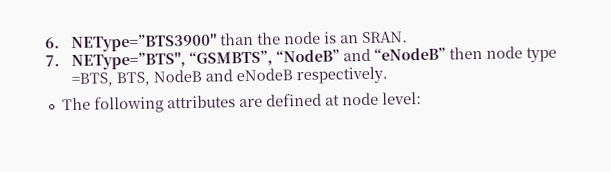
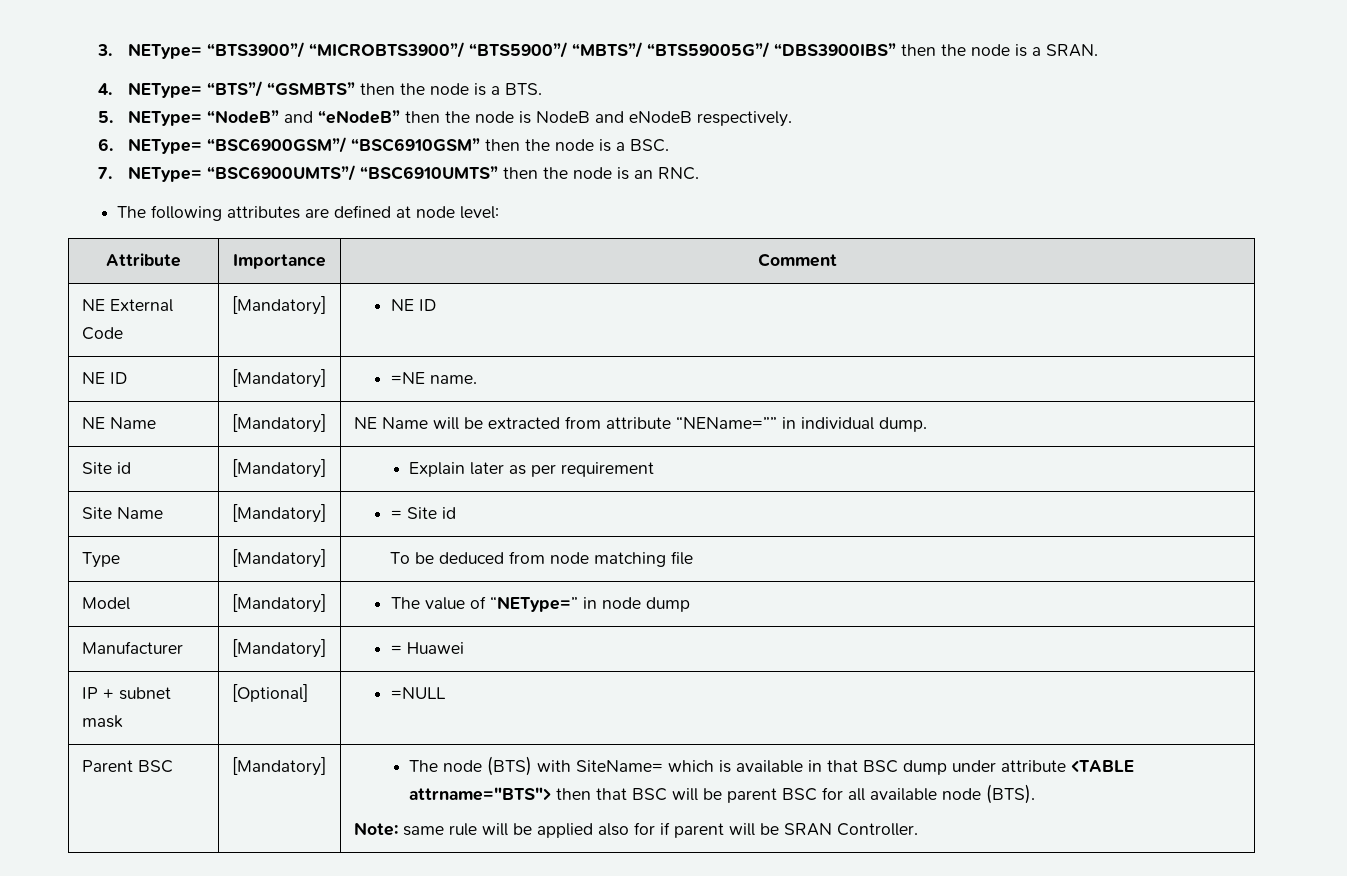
[45,31,408,53] [45,46,557,71] [70,66,388,88] 6. NEType=”BTS3900" than the node is an SRAN. // 7. NEType=”BTS", “GSMBTS”, “NodeB” and “eNodeB” then node type =BTS, BTS, NodeB and eNodeB respectively. -> [97,42,1099,59] [98,81,543,98] [98,110,793,127] [98,137,670,154] [98,165,700,182] 3. NEType= “BTS3900”/ “MICROBTS3900”/ “BTS5900”/ “MBTS”/ “BTS59005G”/ “DBS3900IBS” then the node is a SRAN. // 4. NEType= “BTS”/ “GSMBTS” then the node is a BTS. // 5. NEType= “NodeB” and “eNodeB” then the node is NodeB and eNodeB respectively. // 6. NEType= “BSC6900GSM”/ “BSC6910GSM” then the node is a BSC. // 7. NEType= “BSC6900UMTS”/ “BSC6910UMTS” then the node is an RNC.
(423, 98) none -> [106,253,181,267] [233,254,326,269] [758,253,837,267] [81,299,173,312] [81,327,123,340] [231,296,326,315] [391,299,437,311] [81,372,127,384] [231,369,326,388] [391,372,478,384] [81,417,156,429] [231,414,326,433] [353,416,927,432] [81,462,131,474] [231,459,326,478] [409,462,655,477] [81,507,163,519] [231,504,326,523] [391,507,457,519] [81,552,120,568] [231,549,326,568] [390,551,694,567] [81,597,130,610] [231,594,326,613] [391,596,691,612] [81,641,183,654] [231,639,326,658] [391,642,465,654] [81,687,171,700] [81,715,123,728] [231,684,308,702] [391,687,447,699] [81,760,173,773] [231,757,326,776] [409,756,1135,776] [409,784,1036,804] [353,822,918,838] // Attribute | Importance | Comment // NE External Code | [Mandatory] | NE ID // NE ID | [Mandatory] | =NE name. // NE Name | [Mandatory] | NE Name will be extracted from attribute “NEName=”” in individual dump. // Site id | [Mandatory] | Explain later as per requirement // Site Name | [Mandatory] | = Site id // Type | [Mandatory] | To be deduced from node matching file // Model | [Mandatory] | The value of “NEType=” in node dump // Manufacturer | [Mandatory] | = Huawei // IP + subnet mask | [Optional] | =NULL // Parent BSC | [Mandatory] | The node (BTS) with SiteName= which is available in that BSC dump under attribute <TABLE attrname="BTS"> then that BSC will be parent BSC for all available node (BTS). // Note: same rule will be applied also for if parent will be SRAN Controller.

